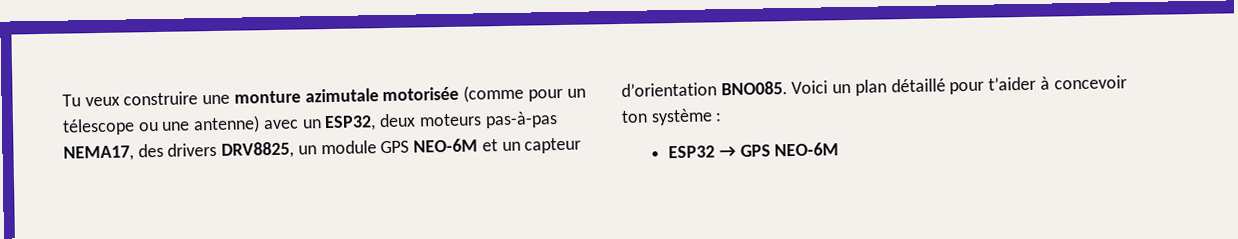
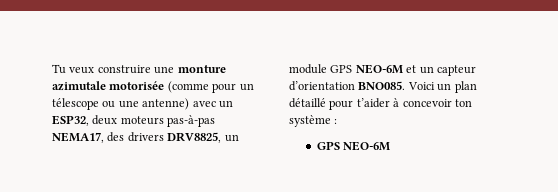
[668,145,736,159] ESP32 → -> (338, 121) none

